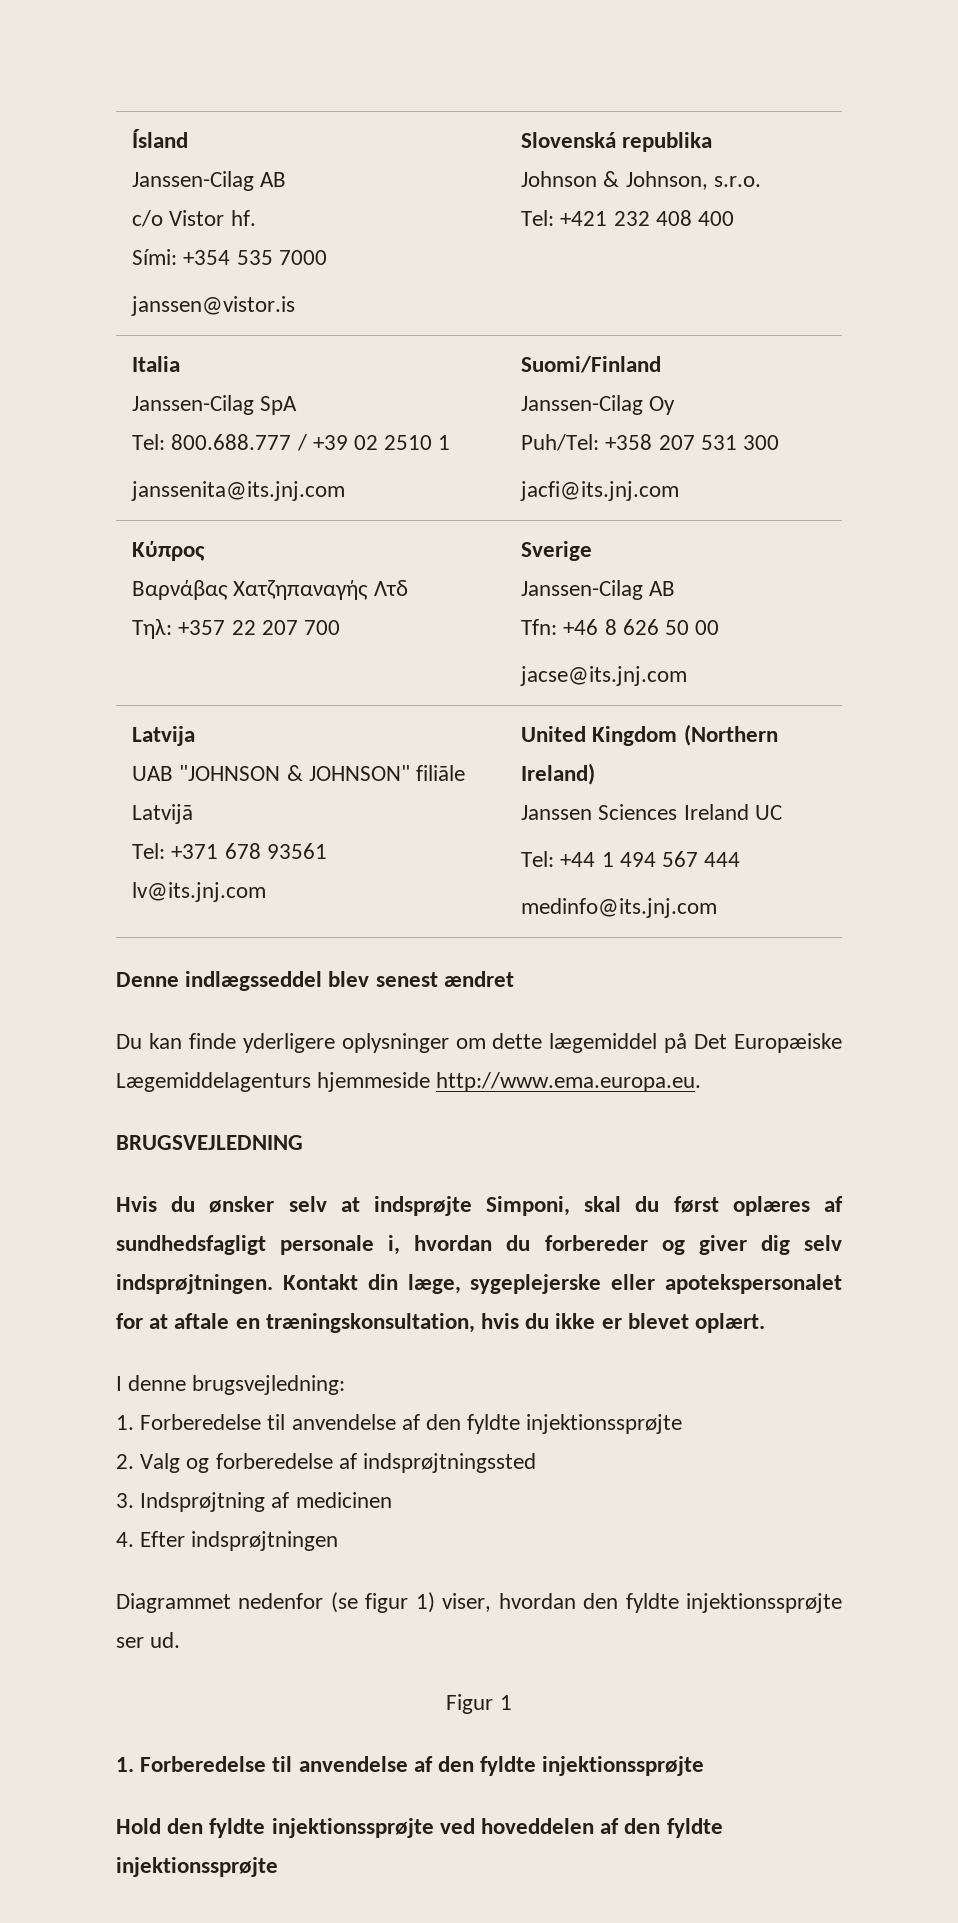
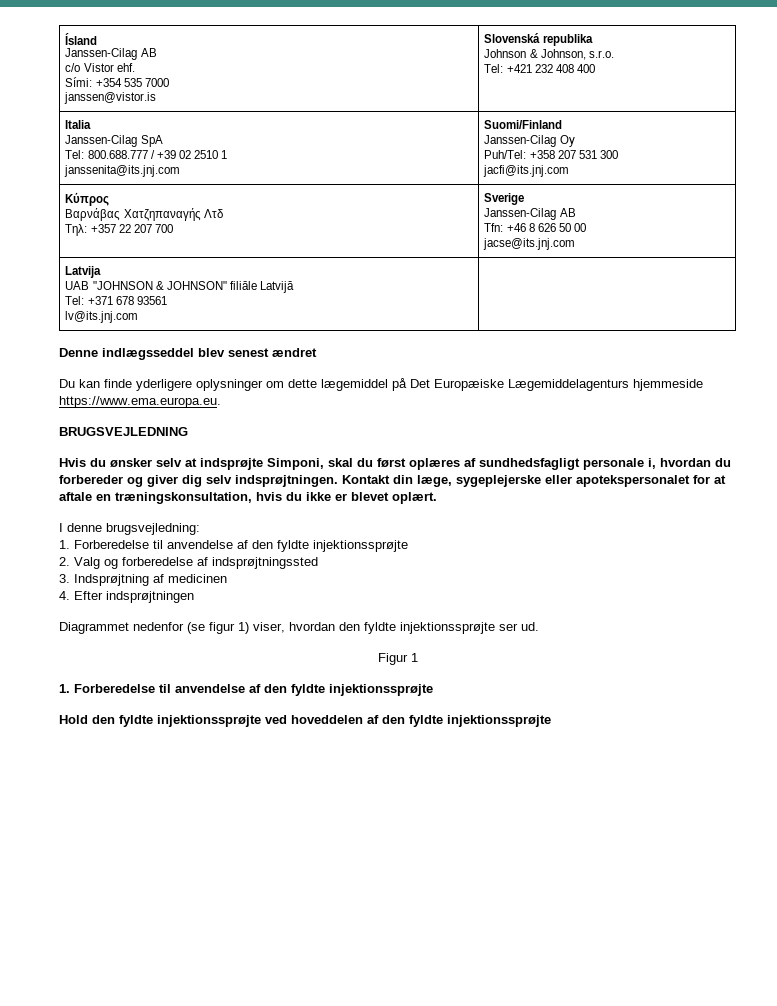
[230,210,256,226] hf. -> [116,63,135,72] ehf.
[521,724,778,746] [521,763,596,785] [521,804,782,820] [521,851,741,867] [521,898,718,918] United Kingdom (Northern Ireland) // Janssen Sciences Ireland UC // Tel: +44 1 494 567 444 // medinfo@its.jnj.com -> (139, 317) none
[436,1072,702,1092] http://www.ema.europa.eu. -> [59,396,221,408] https://www.ema.europa.eu.

